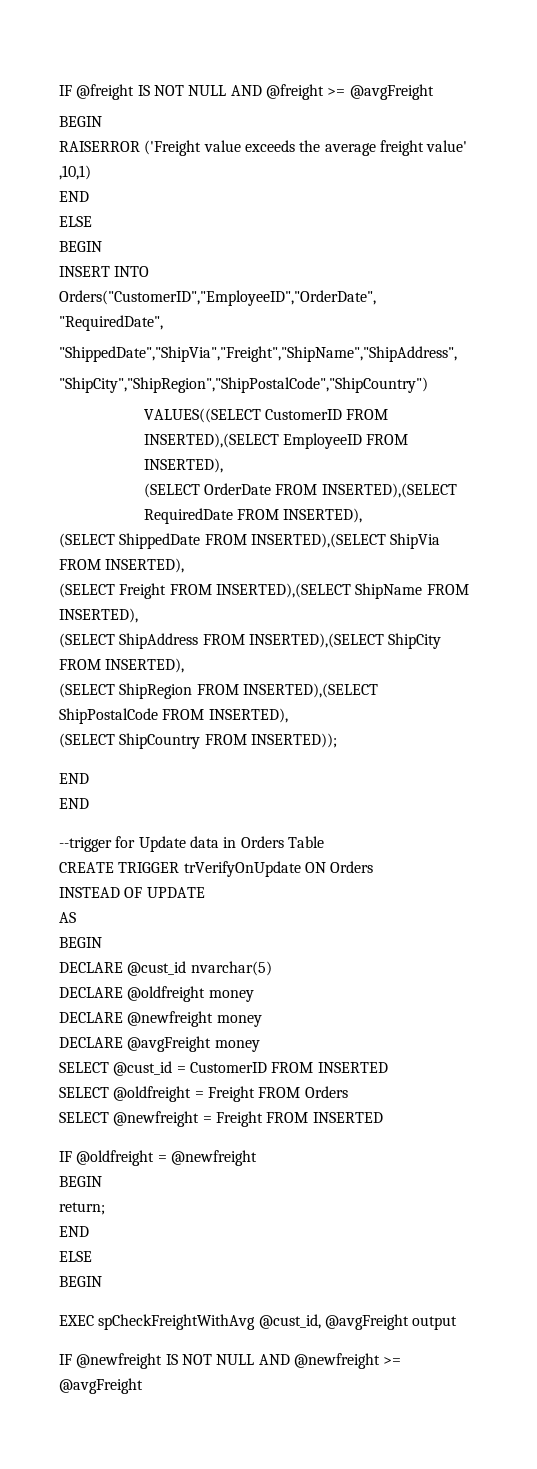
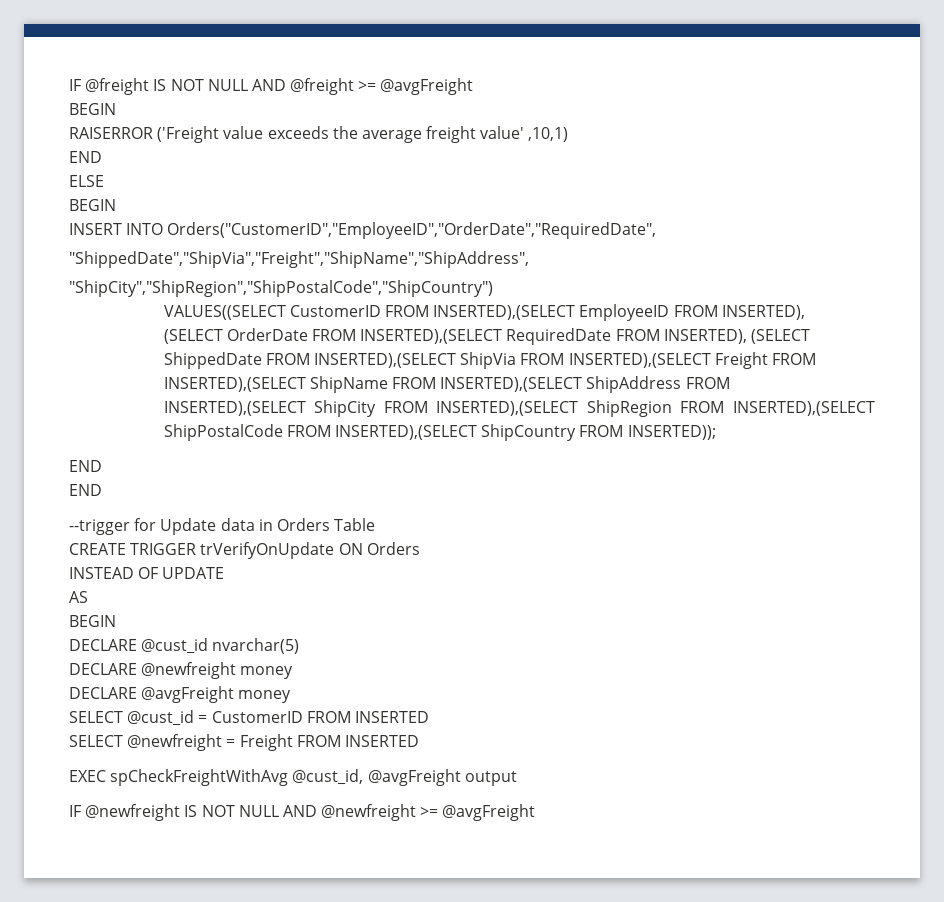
(363, 515) // -> (747, 336) none
[105,558,185,573] [59,583,115,598] INSERTED), // (SELECT -> [568,353,711,368] INSERTED),(SELECT
[59,608,138,623] [59,633,115,648] INSERTED), // (SELECT -> [440,377,583,392] INSERTED),(SELECT
[105,658,185,673] [59,683,115,698] INSERTED), // (SELECT -> [436,401,579,416] INSERTED),(SELECT
[208,708,288,723] [59,733,115,748] INSERTED), // (SELECT -> [335,425,478,440] INSERTED),(SELECT
[59,986,254,1002] // DECLARE @oldfreight money -> (300, 646) none
[59,1086,348,1102] // SELECT @oldfreight = Freight FROM Orders -> (429, 717) none
[59,1150,257,1166] [59,1176,102,1187] [59,1202,105,1215] [59,1226,89,1237] [59,1251,92,1262] [59,1276,102,1287] // IF @oldfreight = @newfreight // BEGIN // return; // END // ELSE // BEGIN -> (419, 741) none

